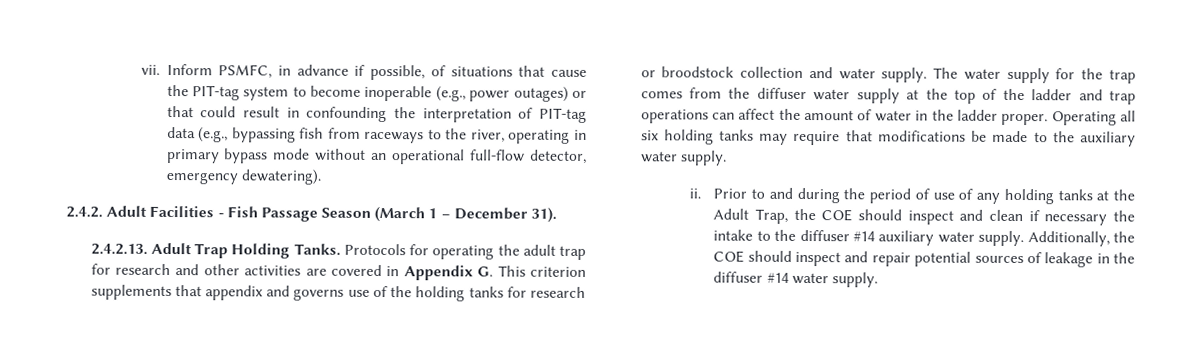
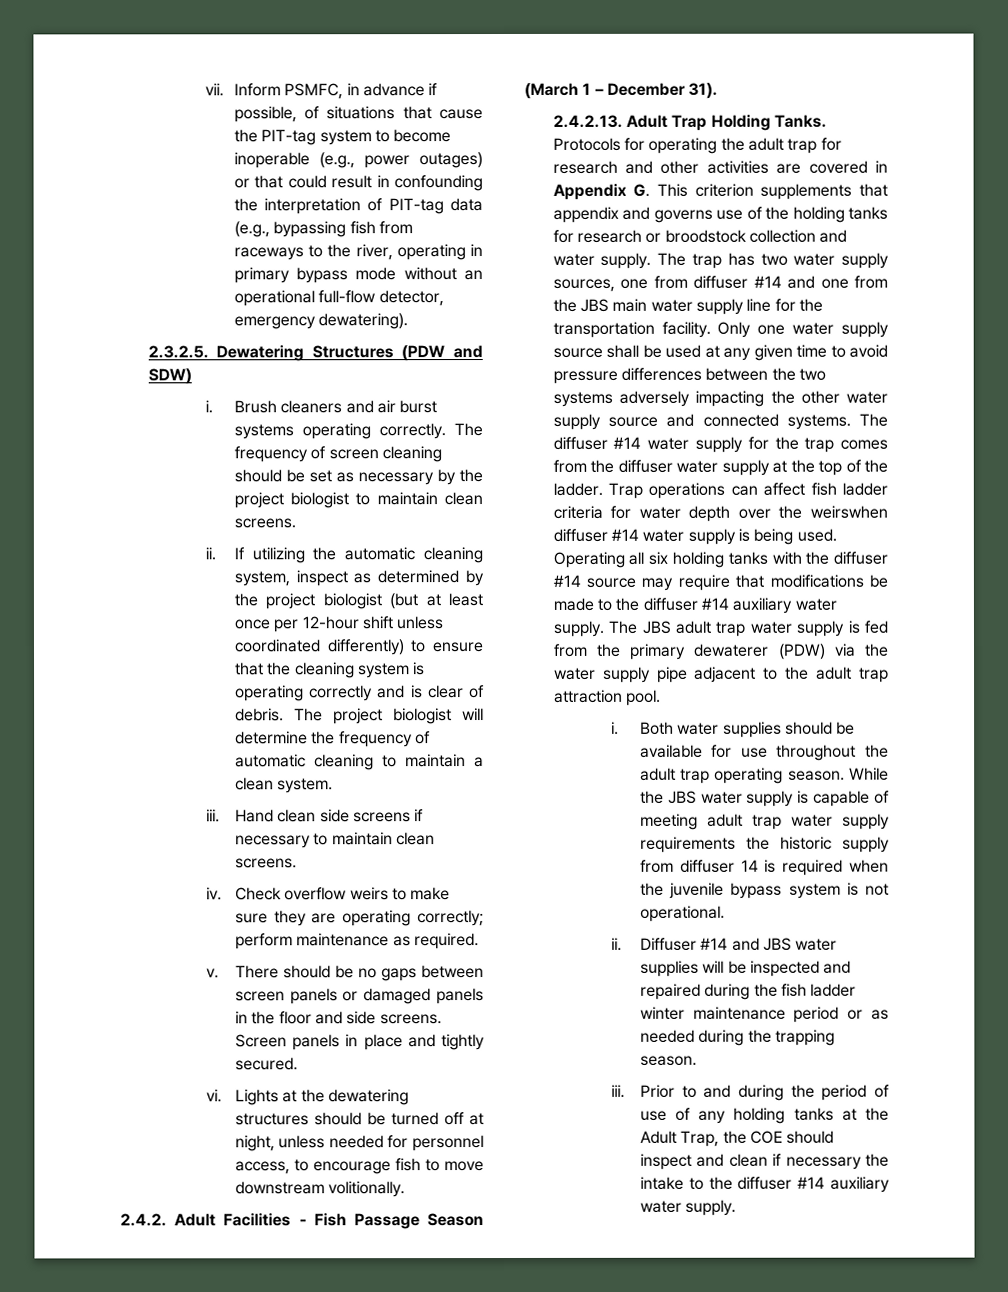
(321, 177) none -> [147,345,483,362] [147,368,192,385] [205,400,438,414] [233,423,483,440] [233,446,442,463] [233,469,483,486] [233,492,483,509] [233,518,296,529] [205,547,483,564] [233,570,484,587] [233,593,483,610] [233,616,444,633] [233,639,485,656] [234,662,426,679] [234,685,485,702] [234,708,484,725] [234,731,431,748] [234,754,484,771] [234,777,334,794] [206,809,425,823] [234,832,435,849] [234,858,297,869] [206,887,451,901] [234,910,484,927] [234,933,479,950] [206,965,484,982] [234,988,484,1005] [234,1011,442,1025] [234,1034,485,1051] [234,1057,298,1071] [206,1089,409,1106] [234,1112,485,1126] [234,1135,484,1152] [234,1158,485,1175] [234,1181,406,1198] // 2.3.2.5. Dewatering Structures (PDW and SDW) // i. Brush cleaners and air burst systems operating correctly. The frequency of screen cleaning should be set as necessary by the project biologist to maintain clean screens. // ii. If utilizing the automatic cleaning system, inspect as determined by the project biologist (but at least once per 12-hour shift unless coordinated differently) to ensure that the cleaning system is operating correctly and is clear of debris. The project biologist will determine the frequency of automatic cleaning to maintain a clean system. // iii. Hand clean side screens if necessary to maintain clean screens. // iv. Check overflow weirs to make sure they are operating correctly; perform maintenance as required. // v. There should be no gaps between screen panels or damaged panels in the floor and side screens. Screen panels in place and tightly secured. // vi. Lights at the dewatering structures should be turned off at night, unless needed for personnel access, to encourage fish to move downstream volitionally.
(959, 73) none -> [691,252,889,269] [552,275,888,292] [552,298,823,315] [552,321,889,338] [552,344,888,361] [552,367,827,384] [552,390,888,407] [552,413,888,430] [552,436,642,450] trap has two water supply sources, one from diffuser #14 and one from the JBS main water supply line for the transportation facility. Only one water supply source shall be used at any given time to avoid pressure differences between the two systems adversely impacting the other water supply source and connected systems. The diffuser #14
[1031,89,1136,105] [640,108,1049,126] ladder and trap operations can affect the amount of water in the ladder proper. -> [552,482,888,499] [552,505,888,522] [552,528,837,545] ladder. Trap operations can affect fish ladder criteria for water depth over the weirswhen diffuser #14 water supply is being used.
(755, 135) none -> [771,551,888,565] [552,574,637,588] with the diffuser #14 source
[1080,131,1136,147] [640,150,727,166] [688,188,701,199] auxiliary water supply. // ii. -> [642,597,837,614] [552,620,888,637] [552,643,889,660] [553,666,889,683] [553,689,662,706] [611,721,856,738] [639,744,889,761] [639,767,889,784] [639,790,890,807] [639,813,890,830] [639,836,890,853] [639,859,889,876] [639,882,889,899] [639,905,725,922] [611,937,838,951] [639,960,852,977] [639,983,857,1000] [639,1006,889,1023] [639,1029,835,1046] [639,1055,697,1066] [611,1084,626,1098] diffuser #14 auxiliary water supply. The JBS adult trap water supply is fed from the primary dewaterer (PDW) via the water supply pipe adjacent to the adult trap attraction pool. // i. Both water supplies should be available for use throughout the adult trap operating season. While the JBS water supply is capable of meeting adult trap water supply requirements the historic supply from diffuser 14 is required when the juvenile bypass system is not operational. // ii. Diffuser #14 and JBS water supplies will be inspected and repaired during the fish ladder winter maintenance period or as needed during the trapping season. // iii.
[1027,231,1135,247] [713,250,1135,268] [713,271,878,288] Additionally, the COE should inspect and repair potential sources of leakage in the diffuser #14 water supply. -> (737, 1207) none

